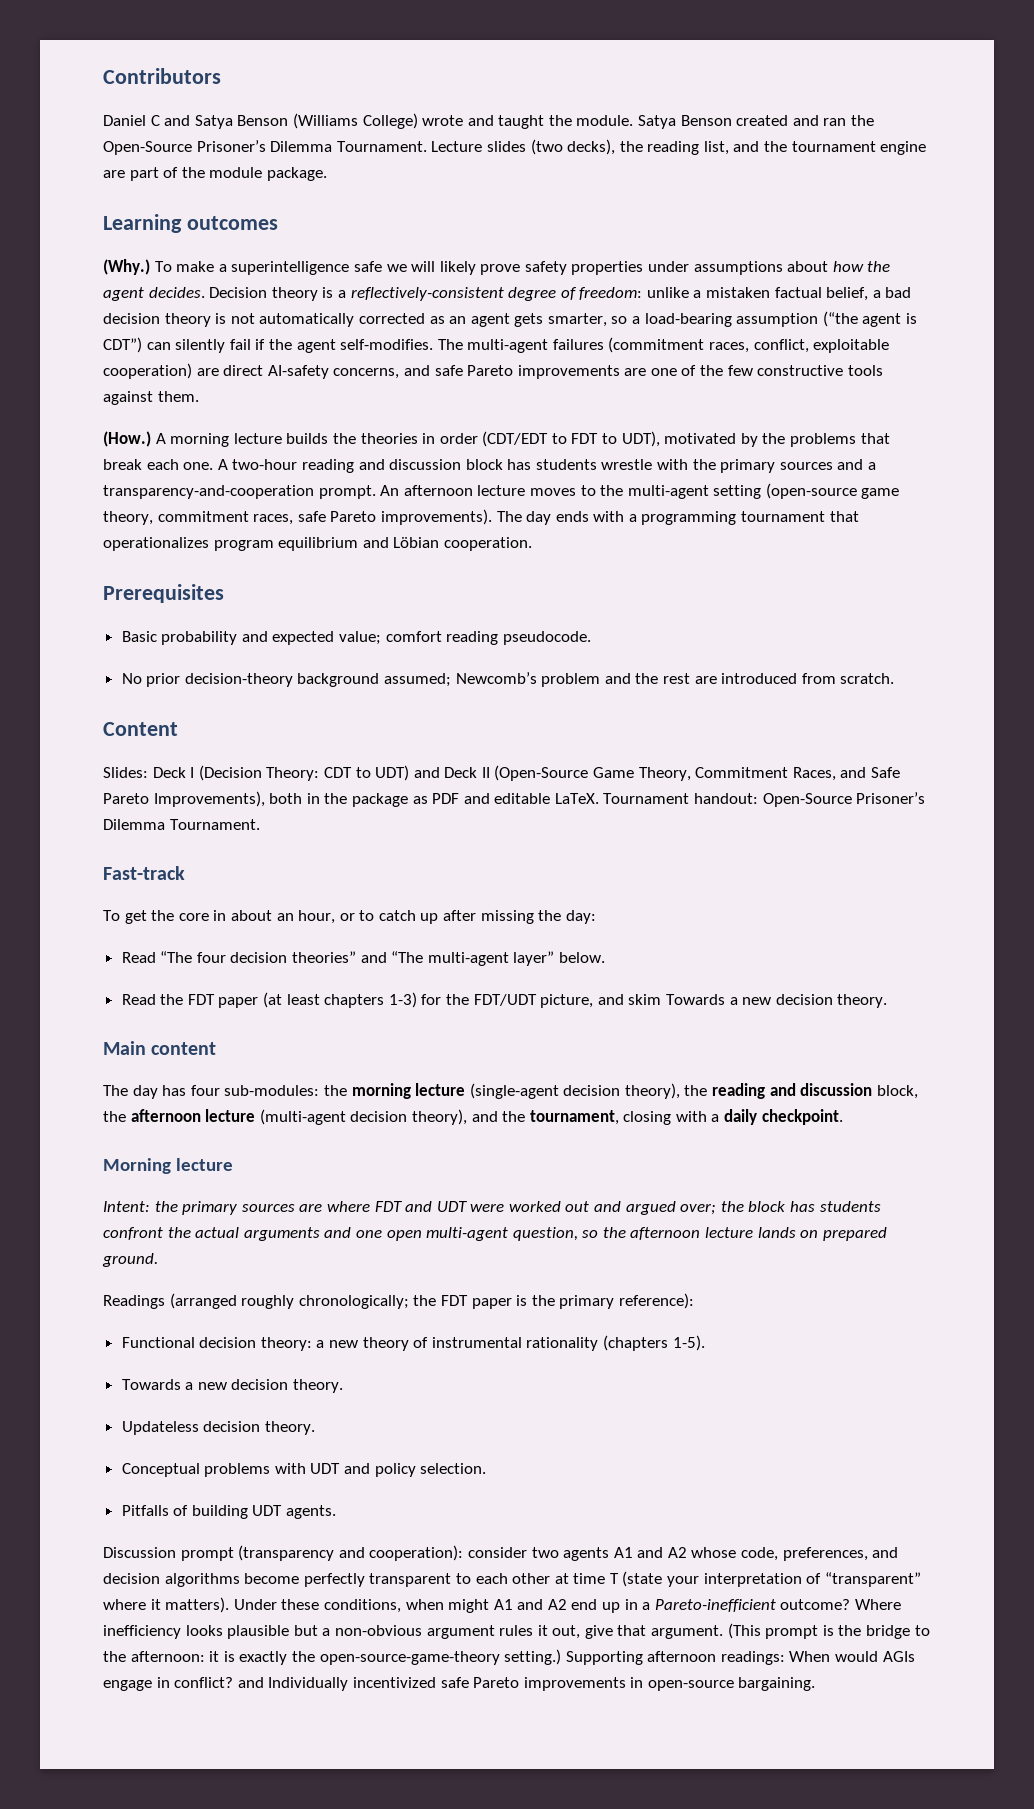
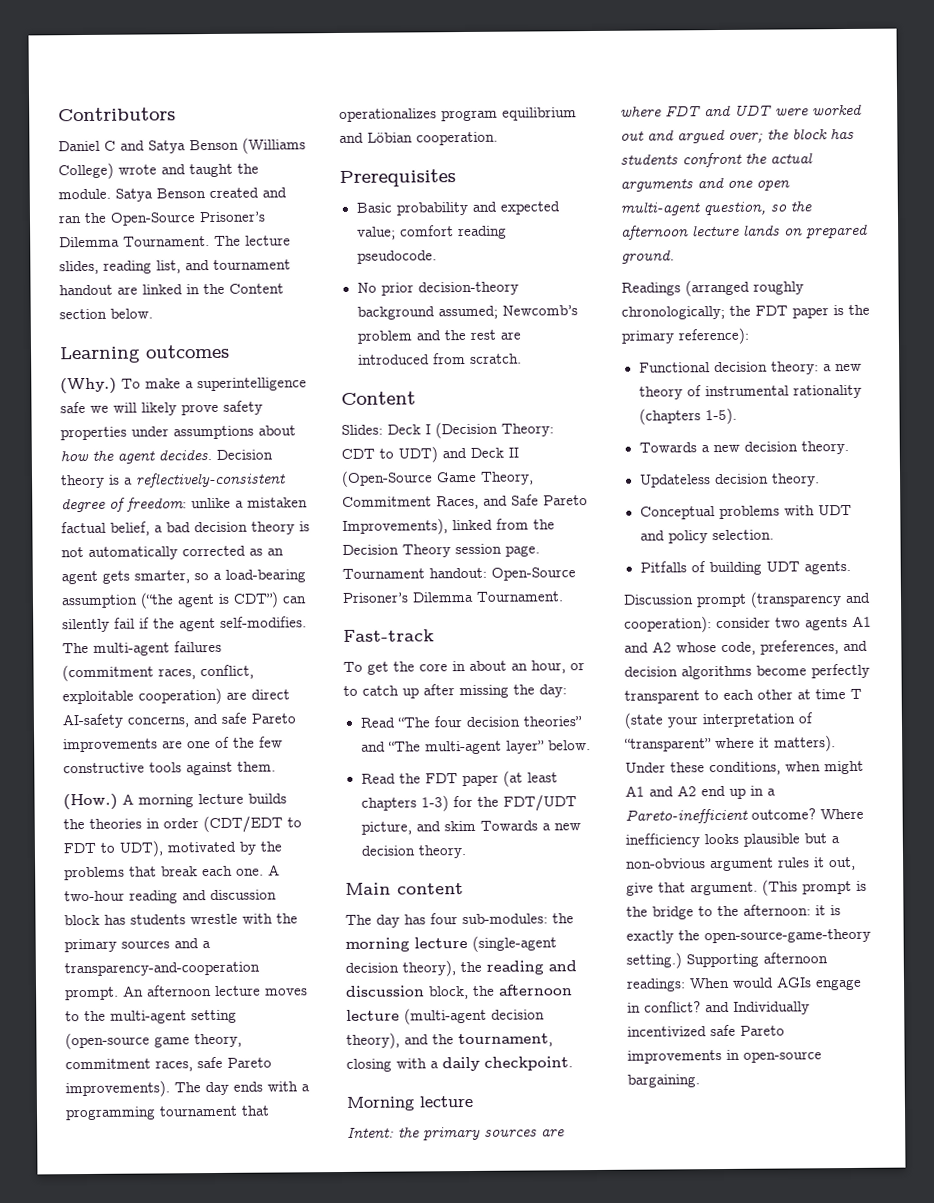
[431,139,927,155] [103,167,327,181] Lecture slides (two decks), the reading list, and the tournament engine are part of the module package. -> [214,235,291,246] [59,259,291,275] [59,283,284,296] [59,308,153,320] The lecture slides, reading list, and tournament handout are linked in the Content section below.
[269,793,599,807] both in the package as PDF and editable LaTeX. -> [452,518,555,531] [342,543,540,558] linked from the Decision Theory session page.

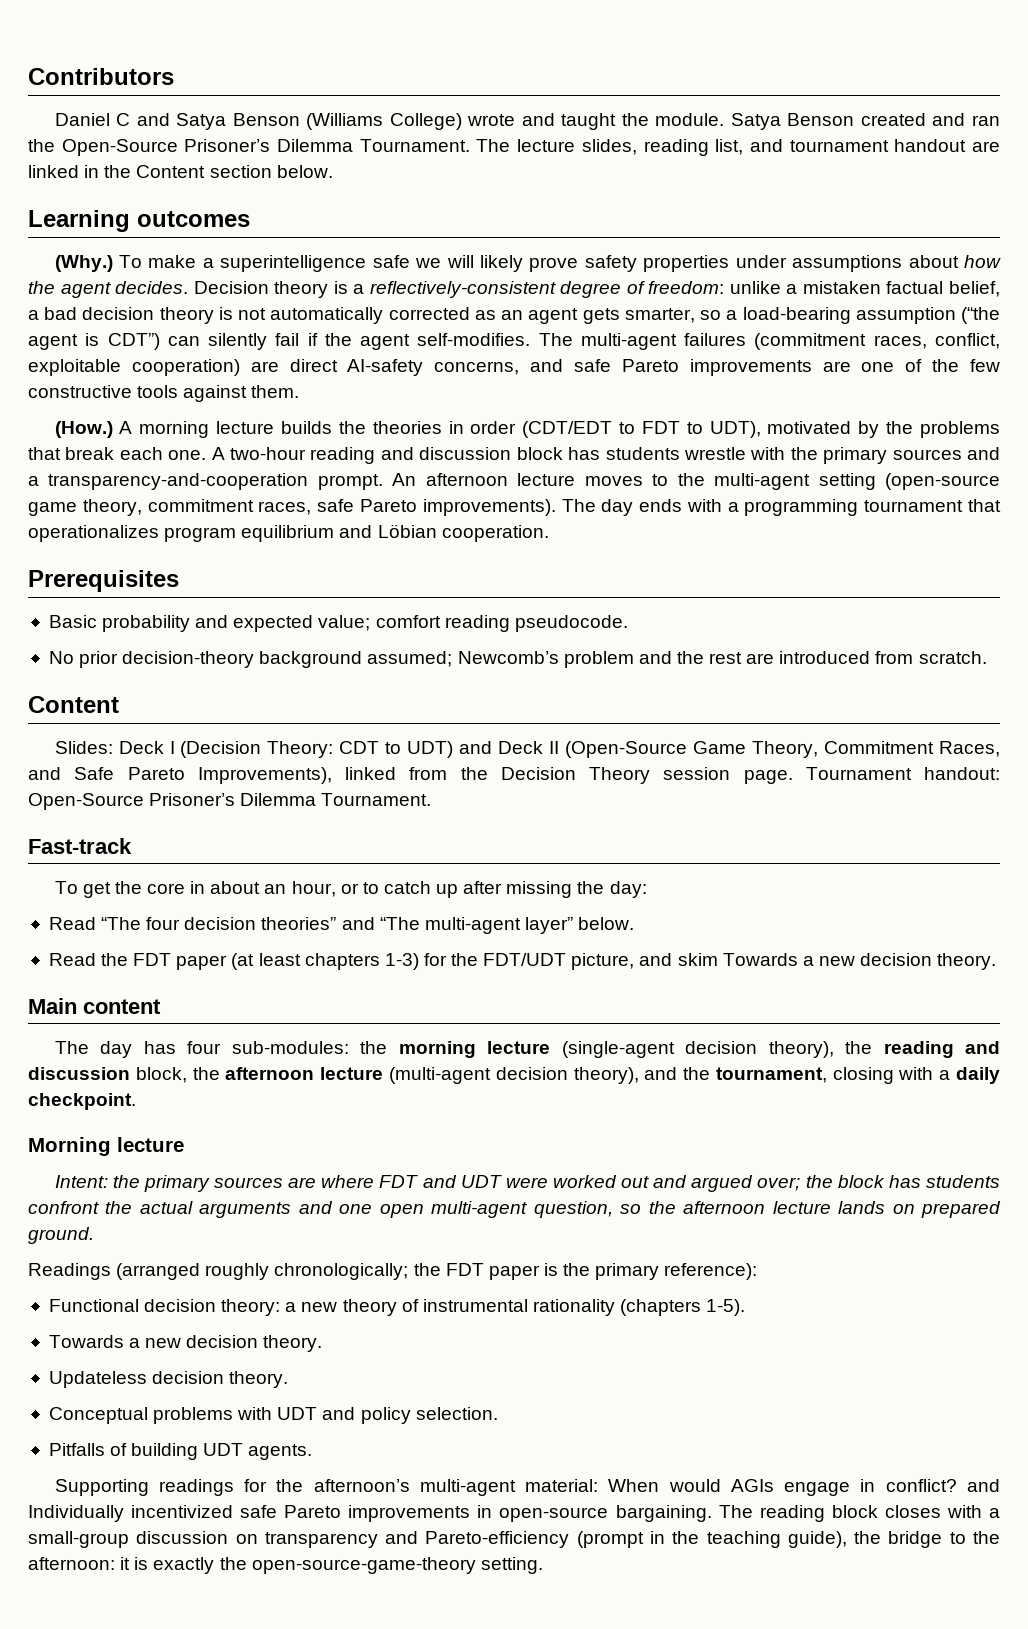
[623,591,871,608] [624,615,872,633] [624,640,868,656] [624,663,870,680] [624,688,862,704] [624,712,813,729] [624,735,836,752] [625,760,864,776] [625,785,776,799] [625,808,864,824] [625,833,840,848] [626,856,856,872] [626,879,867,896] [626,904,841,920] [626,928,871,944] [626,952,828,969] [626,978,686,992] Discussion prompt (transparency and cooperation): consider two agents A1 and A2 whose code, preferences, and decision algorithms become perfectly transparent to each other at time T (state your interpretation of “transparent” where it matters). Under these conditions, when might A1 and A2 end up in a Pareto-inefficient outcome? Where inefficiency looks plausible but a non-obvious argument rules it out, give that argument. (This prompt is the bridge to the afternoon: it is exactly the open-source-game-theory setting.) Supporting afternoon readings: -> [54,1479,599,1496] Supporting readings for the afternoon’s multi-agent material:
(700, 1081) none -> [718,1505,1001,1522] [28,1531,1001,1548] [28,1557,543,1574] The reading block closes with a small-group discussion on transparency and Pareto-efficiency (prompt in the teaching guide), the bridge to the afternoon: it is exactly the open-source-game-theory setting.

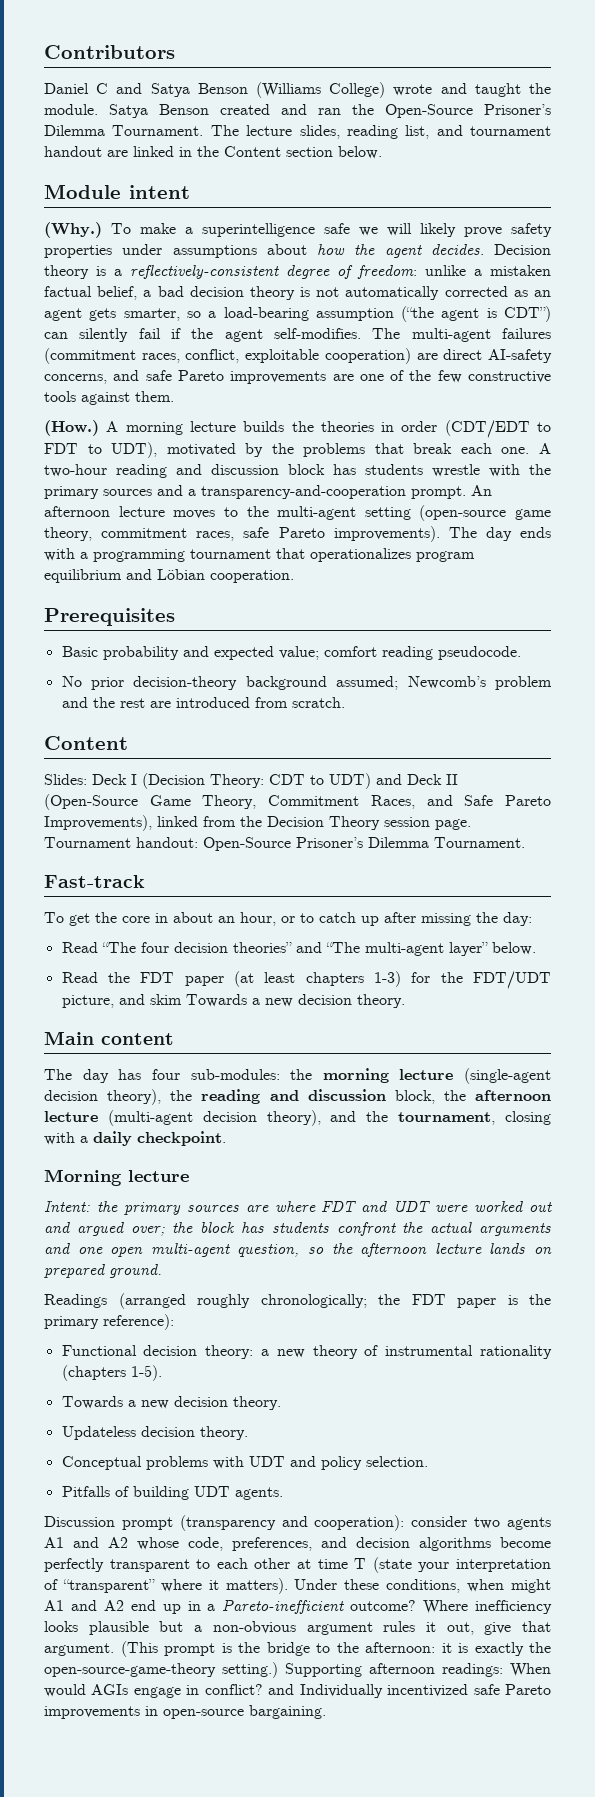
[28,210,250,232] Learning outcomes -> [44,184,190,199] Module intent
[54,1479,599,1496] Supporting readings for the afternoon’s multi-agent material: -> [44,1515,551,1531] [44,1537,551,1551] [44,1557,552,1573] [44,1578,552,1594] [44,1599,552,1614] [44,1621,551,1635] [44,1641,551,1657] [44,1662,503,1678] Discussion prompt (transparency and cooperation): consider two agents A1 and A2 whose code, preferences, and decision algorithms become perfectly transparent to each other at time T (state your interpretation of “transparent” where it matters). Under these conditions, when might A1 and A2 end up in a Pareto-inefficient outcome? Where inefficiency looks plausible but a non-obvious argument rules it out, give that argument. (This prompt is the bridge to the afternoon: it is exactly the open-source-game-theory setting.) Supporting afternoon readings:
[718,1505,1001,1522] [28,1531,1001,1548] [28,1557,543,1574] The reading block closes with a small-group discussion on transparency and Pareto-efficiency (prompt in the teaching guide), the bridge to the afternoon: it is exactly the open-source-game-theory setting. -> (326, 1712) none

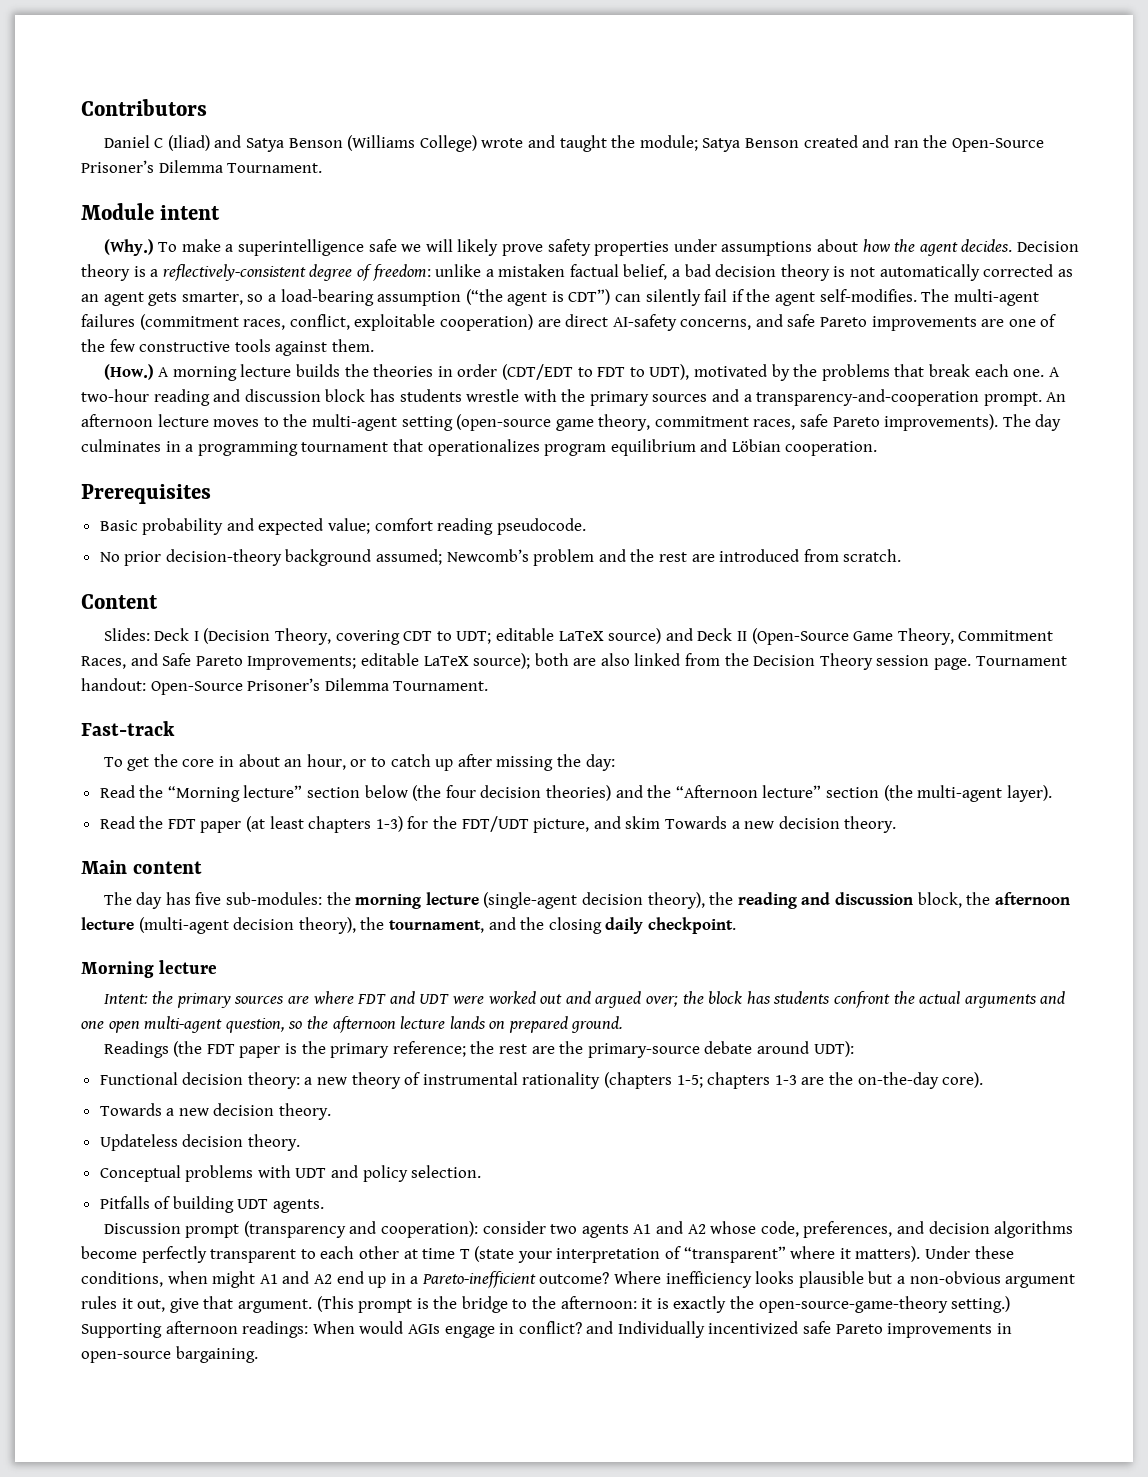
(109, 88) none -> [167,135,210,151] (Iliad)
[44,104,98,115] module. -> [639,135,698,151] module;
[210,125,551,139] [44,146,382,159] The lecture slides, reading list, and tournament handout are linked in the Content section below. -> (323, 168) none
[520,527,551,538] [44,548,75,561] ends with -> [81,439,181,452] culminates in
[210,773,371,789] Theory: CDT to UDT) -> [275,628,662,645] Theory, covering CDT to UDT; editable LaTeX source)
[44,815,152,831] Improvements), -> [247,653,630,670] Improvements; editable LaTeX source); both are also
[101,942,536,956] “The four decision theories” and “The multi-agent layer” below. -> [139,785,1052,802] the “Morning lecture” section below (the four decision theories) and the “Afternoon lecture” section (the multi-agent layer).
[151,1069,180,1080] four -> [195,892,222,905] five
[330,1111,551,1125] [44,1132,88,1145] and the tournament, closing with a -> [360,917,602,934] the tournament, and the closing
[118,1293,400,1309] (arranged roughly chronologically; the -> [173,1041,203,1057] (the
[103,1314,174,1330] reference): -> [392,1041,854,1058] reference; the rest are the primary-source debate around UDT):
[130,1365,162,1381] 1-5). -> [676,1072,984,1089] 1-5; chapters 1-3 are the on-the-day core).

